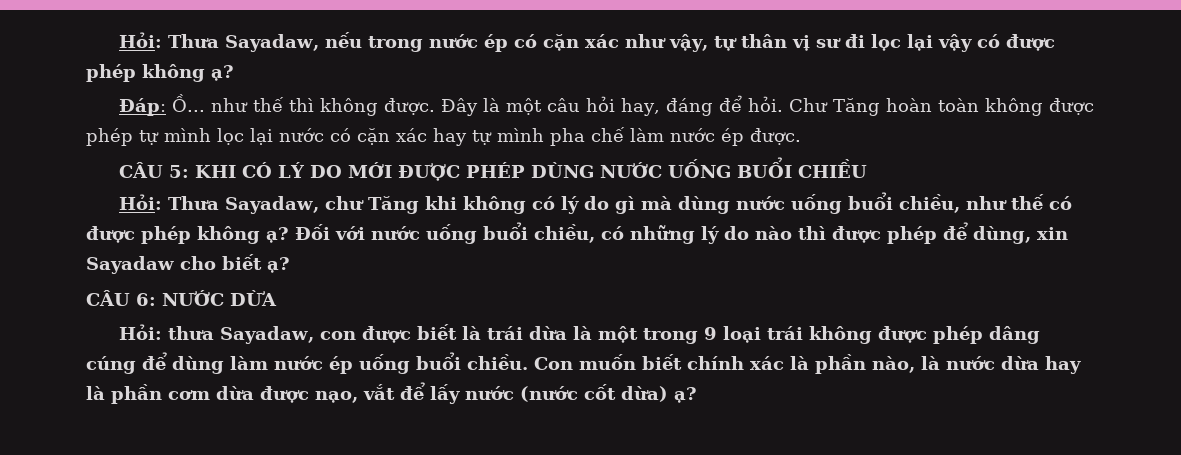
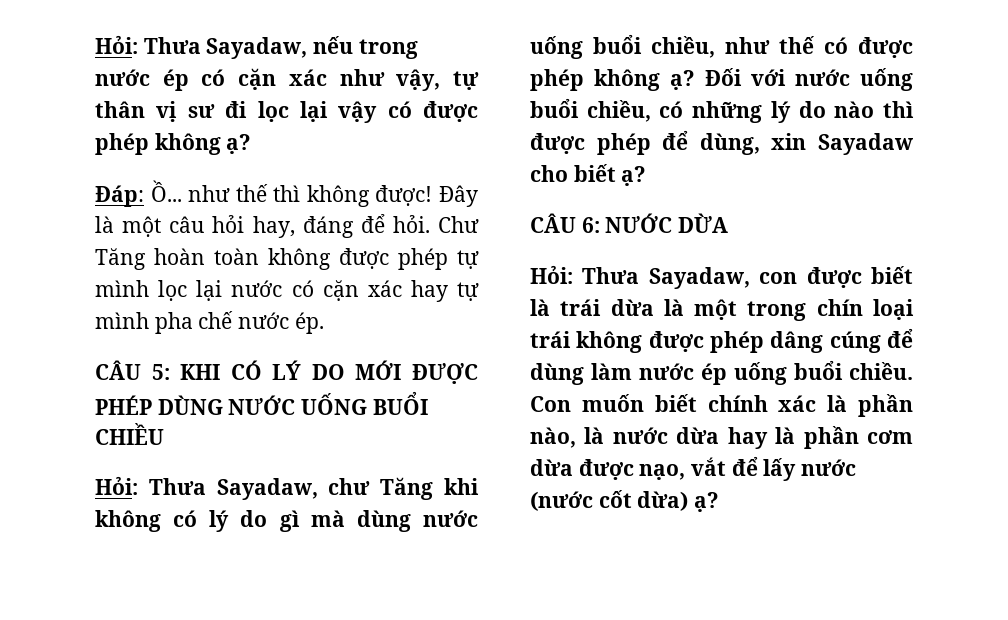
[384,98,436,115] được. -> [375,185,433,206] được!
[630,128,801,146] làm nước ép được. -> [238,312,324,334] nước ép.
[168,326,215,340] thưa -> [582,267,640,284] Thưa
[704,327,718,340] 9 -> [816,299,863,316] chín

